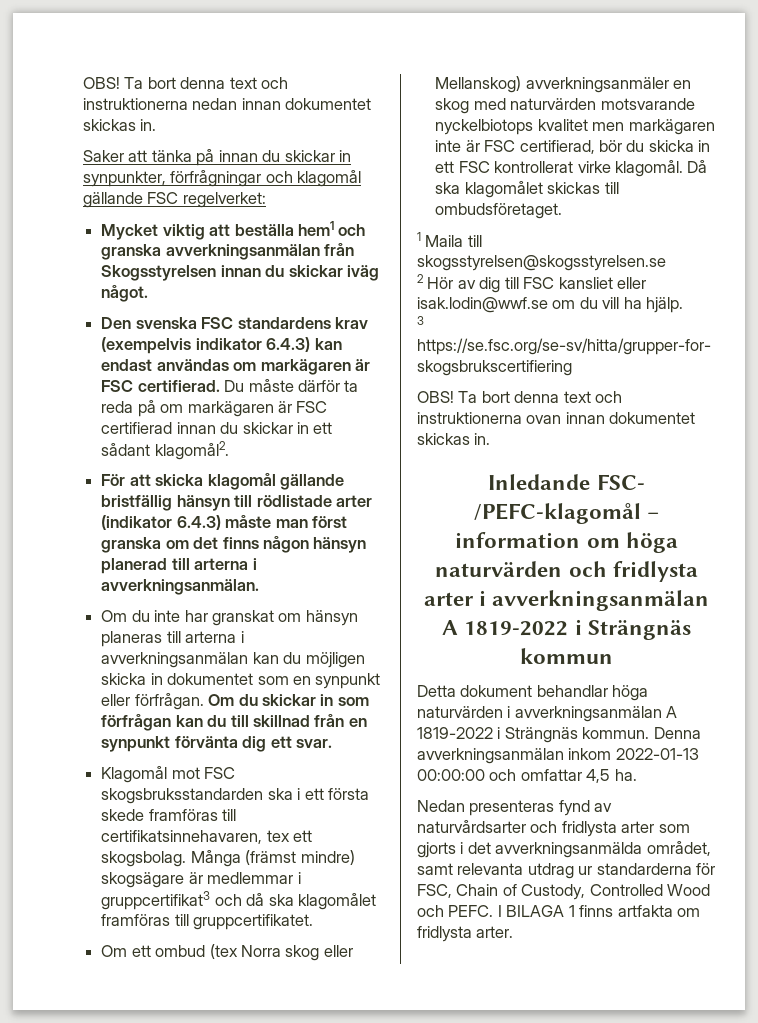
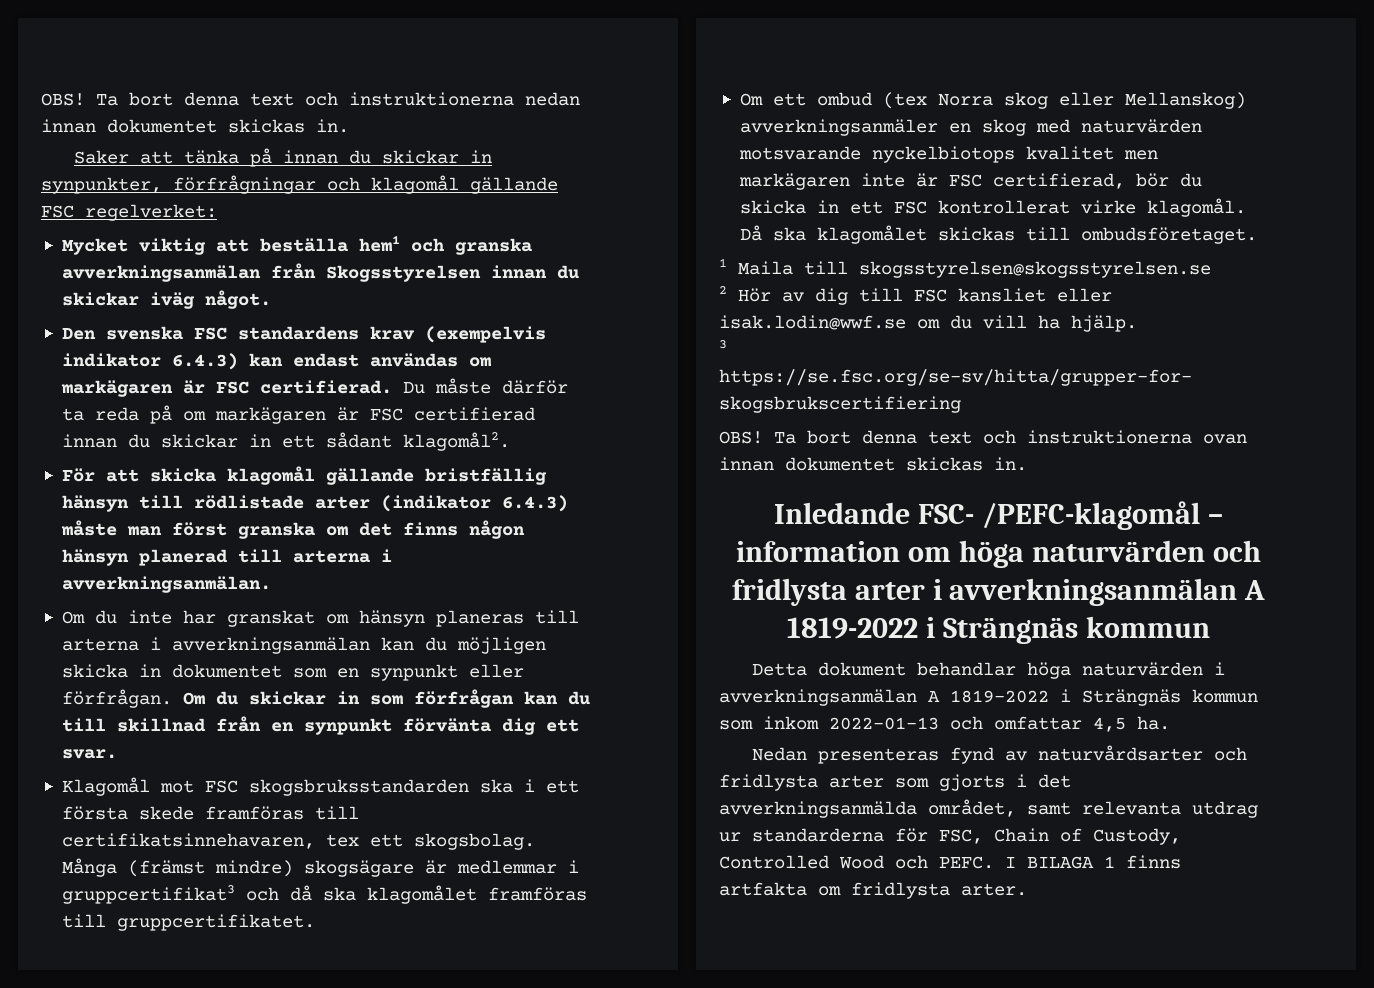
[582,727,701,739] [417,748,564,764] kommun. Denna avverkningsanmälan -> [1192,689,1258,703] [719,720,753,730] kommun som
[417,769,485,781] 00:00:00 -> (939, 723) none

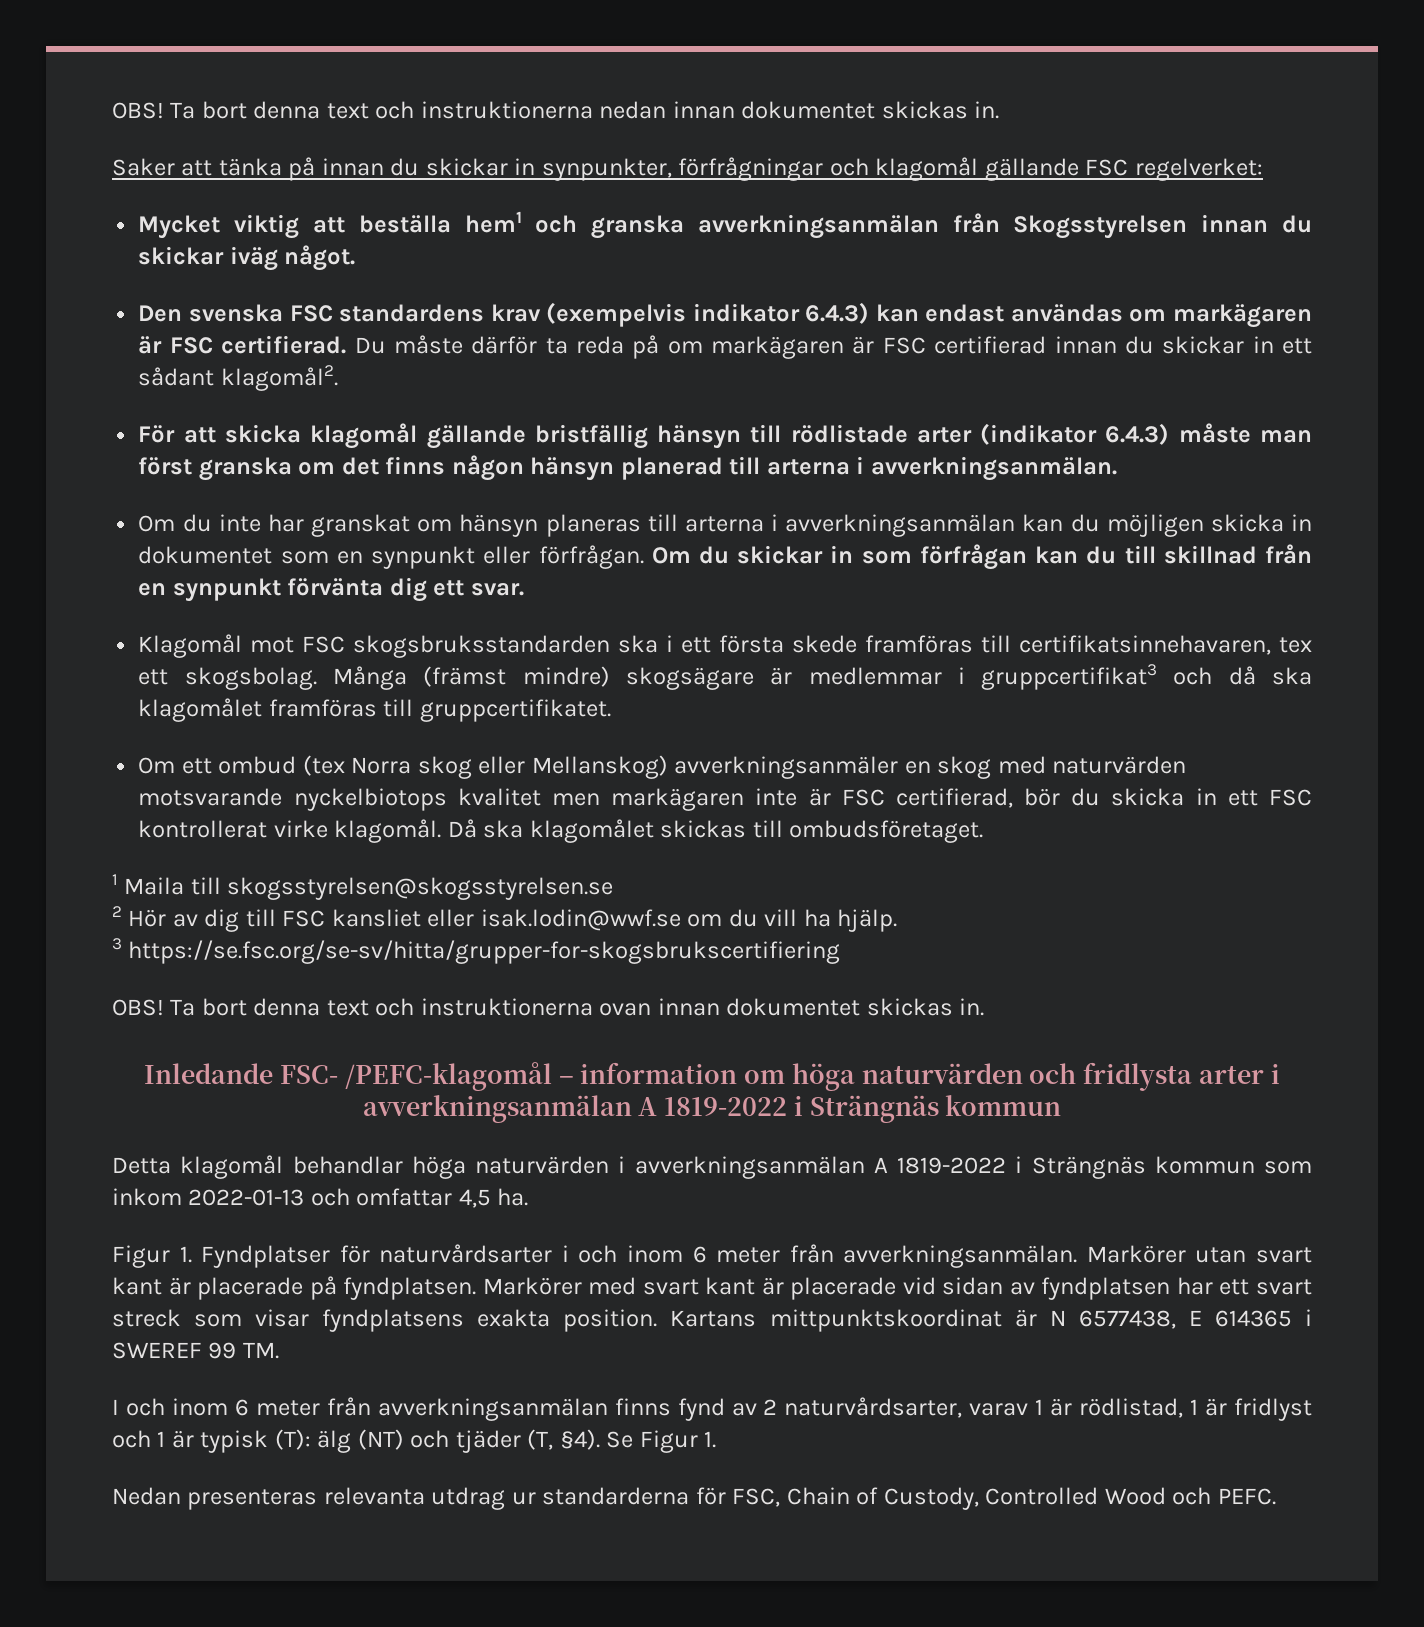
[818,662,907,676] dokument -> [180,1155,284,1179] klagomål
[752,745,1248,764] [719,774,1071,791] [719,799,1071,818] Nedan presenteras fynd av naturvårdsarter och fridlysta arter som gjorts i det avverkningsanmälda området, samt -> [112,1244,1312,1268] [112,1276,1312,1300] [112,1309,1313,1332] [112,1342,279,1359] [112,1397,1312,1421] [112,1429,717,1453] [112,1487,318,1510] Figur 1. Fyndplatser för naturvårdsarter i och inom 6 meter från avverkningsanmälan. Markörer utan svart kant är placerade på fyndplatsen. Markörer med svart kant är placerade vid sidan av fyndplatsen har ett svart streck som visar fyndplatsens exakta position. Kartans mittpunktskoordinat är N 6577438, E 614365 i SWEREF 99 TM. // I och inom 6 meter från avverkningsanmälan finns fynd av 2 naturvårdsarter, varav 1 är rödlistad, 1 är fridlyst och 1 är typisk (T): älg (NT) och tjäder (T, §4). Se Figur 1. // Nedan presenteras
[1005,855,1181,869] [719,882,1027,899] I BILAGA 1 finns artfakta om fridlysta arter. -> (1276, 1496) none

